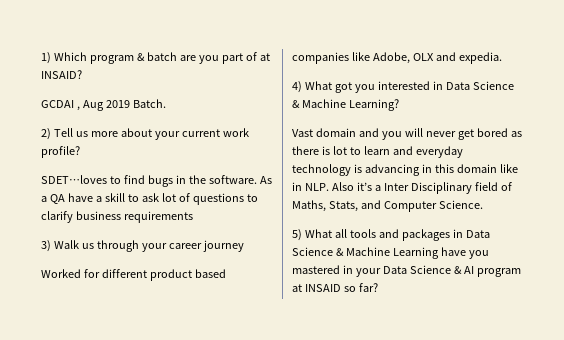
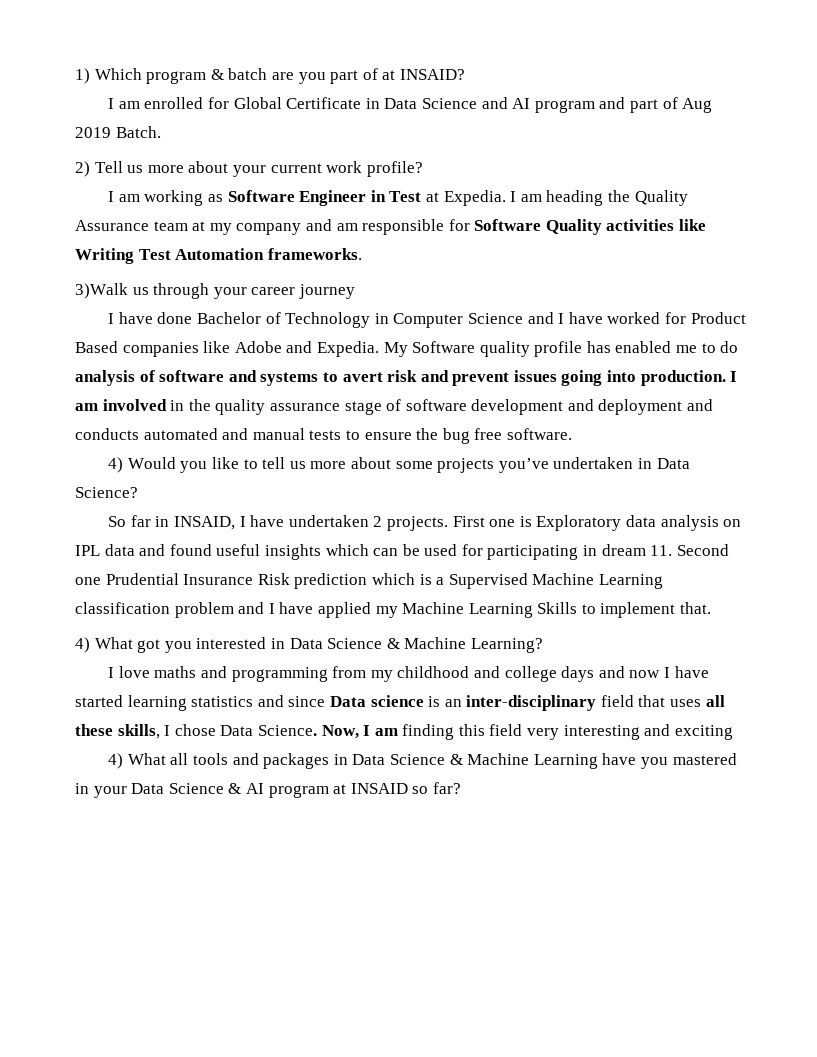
[41,100,80,111] GCDAI , -> [108,97,678,113] I am enrolled for Global Certificate in Data Science and AI program and part of
[41,175,272,187] [41,193,258,205] [41,211,193,223] [41,240,79,252] SDET…loves to find bugs in the software. As a QA have a skill to ask lot of questions to clarify business requirements // 3) Walk -> [108,190,688,206] [75,219,707,235] [75,248,362,264] [75,283,128,299] I am working as Software Engineer in Test at Expedia. I am heading the Quality Assurance team at my company and am responsible for Software Quality activities like Writing Test Automation frameworks. // 3)Walk
[41,269,226,281] [292,52,502,64] Worked for different product based companies like Adobe, OLX and expedia. -> [108,312,746,328] [75,341,739,357] [75,370,738,386] [75,399,714,415] [75,428,572,444] [108,457,690,473] [75,487,138,498] [108,515,742,531] [75,544,729,560] [75,573,663,589] [75,602,712,618] I have done Bachelor of Technology in Computer Science and I have worked for Product Based companies like Adobe and Expedia. My Software quality profile has enabled me to do analysis of software and systems to avert risk and prevent issues going into production. I am involved in the quality assurance stage of software development and deployment and conducts automated and manual tests to ensure the bug free software. // 4) Would you like to tell us more about some projects you’ve undertaken in Data Science? // So far in INSAID, I have undertaken 2 projects. First one is Exploratory data analysis on IPL data and found useful insights which can be used for participating in dream 11. Second one Prudential Insurance Risk prediction which is a Supervised Machine Learning classification problem and I have applied my Machine Learning Skills to implement that.
[292,128,522,140] [292,146,463,158] [292,164,518,176] [292,182,512,194] [292,200,483,212] [292,229,302,241] Vast domain and you will never get bored as there is lot to learn and everyday technology is advancing in this domain like in NLP. Also it’s a Inter Disciplinary field of Maths, Stats, and Computer Science. // 5) -> [108,666,709,682] [75,695,725,711] [75,724,733,740] [108,753,124,769] I love maths and programming from my childhood and college days and now I have started learning statistics and since Data science is an inter-disciplinary field that uses all these skills, I chose Data Science. Now, I am finding this field very interesting and exciting // 4)

